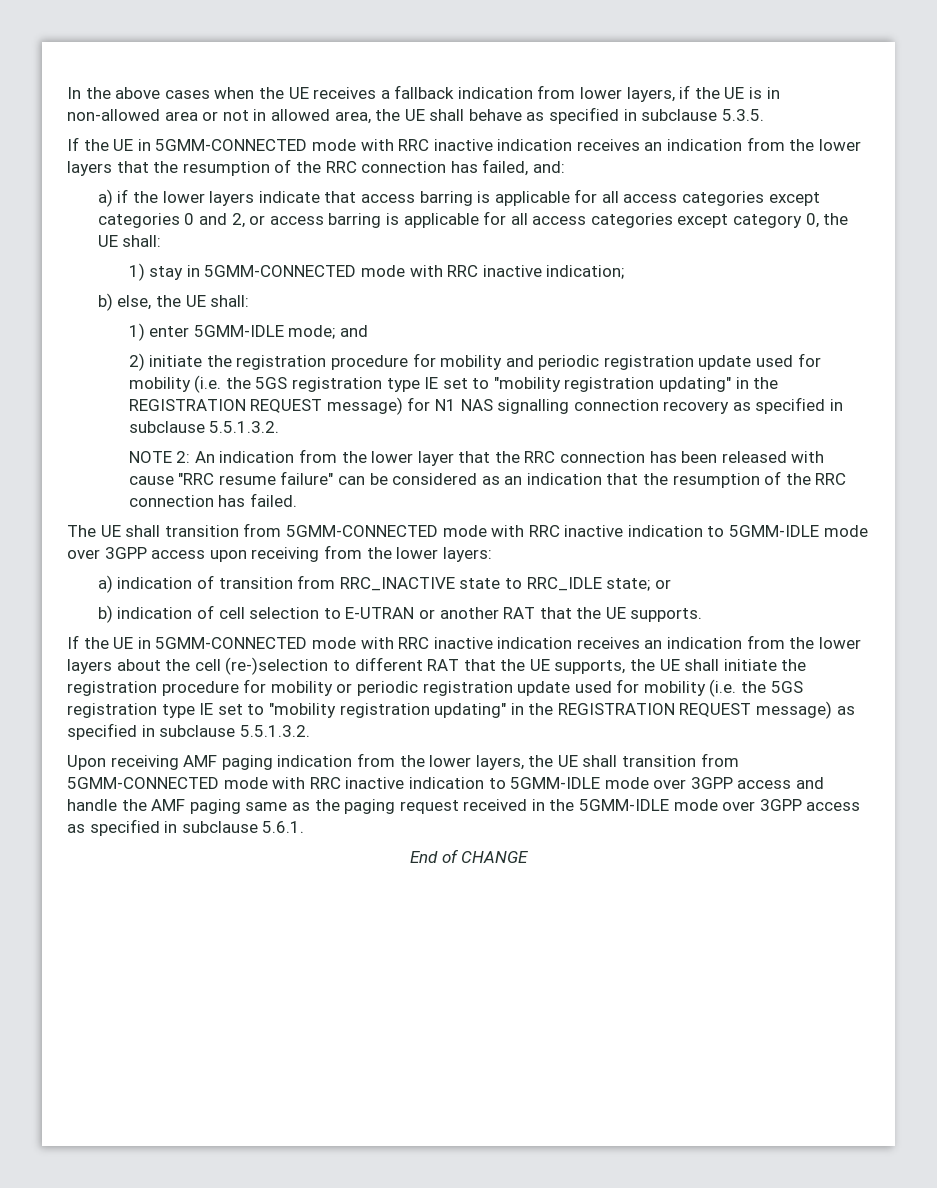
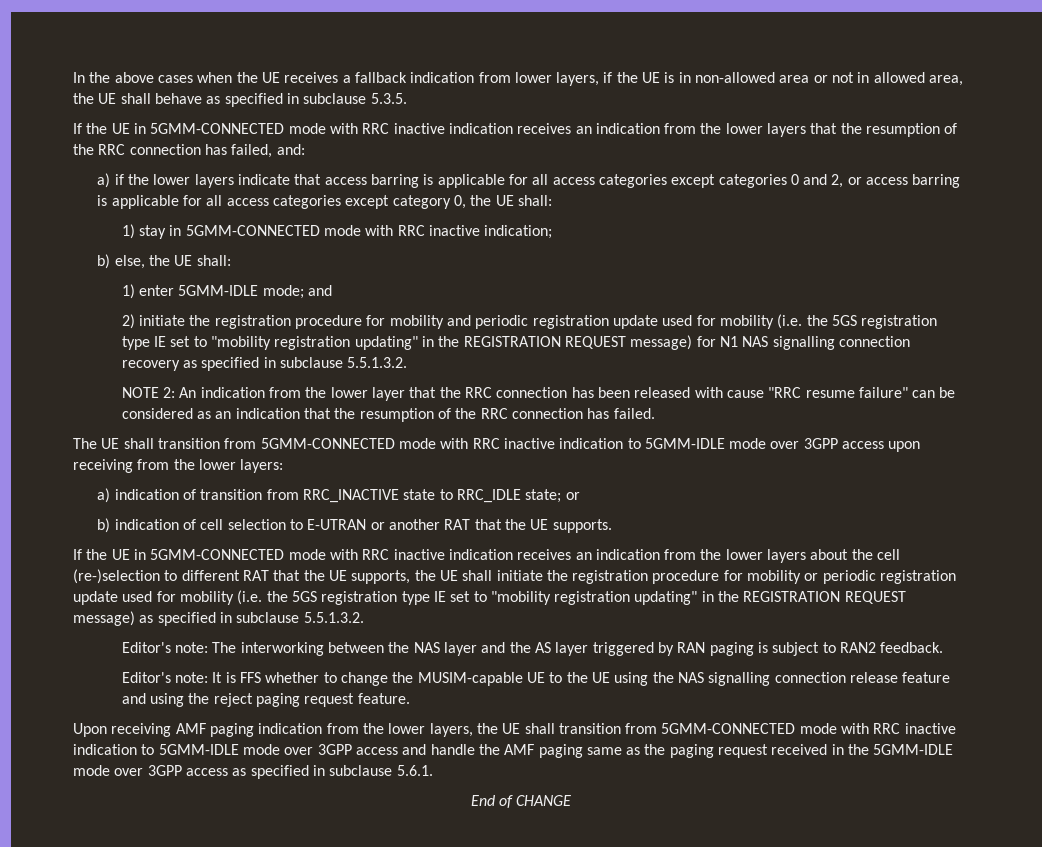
(310, 731) none -> [121,642,944,656] [121,672,951,686] [121,693,410,707] // Editor's note: The interworking between the NAS layer and the AS layer triggered by RAN paging is subject to RAN2 feedback. // Editor's note: It is FFS whether to change the MUSIM-capable UE to the UE using the NAS signalling connection release feature and using the reject paging request feature.

